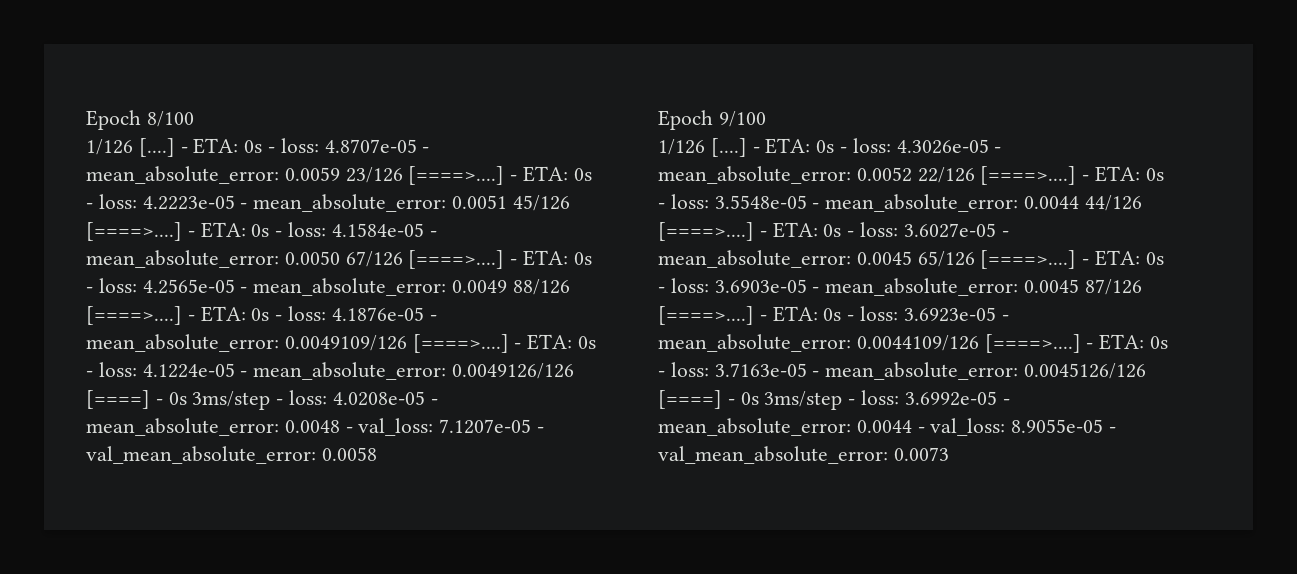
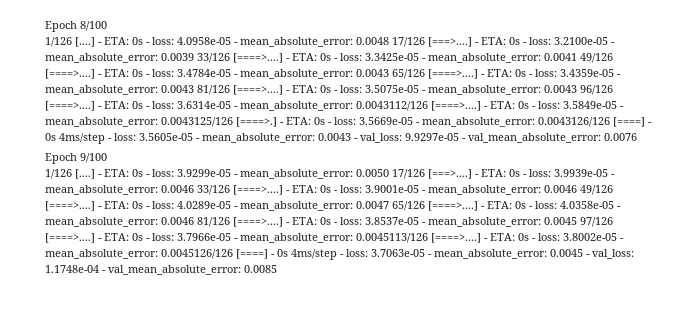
[324,139,430,153] [86,166,592,185] [86,194,570,212] [86,222,437,241] [86,250,592,269] [86,278,570,296] [86,306,437,325] [86,334,597,353] [86,362,575,380] [86,390,438,410] [86,418,545,436] [86,446,377,464] 4.8707e-05 - mean_absolute_error: 0.0059 23/126 [====>....] - ETA: 0s - loss: 4.2223e-05 - mean_absolute_error: 0.0051 45/126 [====>....] - ETA: 0s - loss: 4.1584e-05 - mean_absolute_error: 0.0050 67/126 [====>....] - ETA: 0s - loss: 4.2565e-05 - mean_absolute_error: 0.0049 88/126 [====>....] - ETA: 0s - loss: 4.1876e-05 - mean_absolute_error: 0.0049109/126 [====>....] - ETA: 0s - loss: 4.1224e-05 - mean_absolute_error: 0.0049126/126 [====] - 0s 3ms/step - loss: 4.0208e-05 - mean_absolute_error: 0.0048 - val_loss: 7.1207e-05 - val_mean_absolute_error: 0.0058 -> [177,37,615,47] [45,53,613,63] [45,69,621,79] [45,85,613,95] [45,101,624,111] [45,117,652,127] [45,133,637,144] 4.0958e-05 - mean_absolute_error: 0.0048 17/126 [===>....] - ETA: 0s - loss: 3.2100e-05 - mean_absolute_error: 0.0039 33/126 [====>....] - ETA: 0s - loss: 3.3425e-05 - mean_absolute_error: 0.0041 49/126 [====>....] - ETA: 0s - loss: 3.4784e-05 - mean_absolute_error: 0.0043 65/126 [====>....] - ETA: 0s - loss: 3.4359e-05 - mean_absolute_error: 0.0043 81/126 [====>....] - ETA: 0s - loss: 3.5075e-05 - mean_absolute_error: 0.0043 96/126 [====>....] - ETA: 0s - loss: 3.6314e-05 - mean_absolute_error: 0.0043112/126 [====>....] - ETA: 0s - loss: 3.5849e-05 - mean_absolute_error: 0.0043125/126 [====>.] - ETA: 0s - loss: 3.5669e-05 - mean_absolute_error: 0.0043126/126 [====] - 0s 4ms/step - loss: 3.5605e-05 - mean_absolute_error: 0.0043 - val_loss: 9.9297e-05 - val_mean_absolute_error: 0.0076
[896,139,1002,154] [658,166,1164,185] [658,194,1142,212] [658,222,1009,241] [658,250,1164,269] [658,278,1142,296] [658,306,1009,325] [658,334,1169,353] [658,362,807,377] 4.3026e-05 - mean_absolute_error: 0.0052 22/126 [====>....] - ETA: 0s - loss: 3.5548e-05 - mean_absolute_error: 0.0044 44/126 [====>....] - ETA: 0s - loss: 3.6027e-05 - mean_absolute_error: 0.0045 65/126 [====>....] - ETA: 0s - loss: 3.6903e-05 - mean_absolute_error: 0.0045 87/126 [====>....] - ETA: 0s - loss: 3.6923e-05 - mean_absolute_error: 0.0044109/126 [====>....] - ETA: 0s - loss: 3.7163e-05 -> [177,169,615,179] [45,185,613,195] [45,201,621,211] [45,217,613,227] [45,233,617,243] 3.9299e-05 - mean_absolute_error: 0.0050 17/126 [===>....] - ETA: 0s - loss: 3.9939e-05 - mean_absolute_error: 0.0046 33/126 [====>....] - ETA: 0s - loss: 3.9001e-05 - mean_absolute_error: 0.0046 49/126 [====>....] - ETA: 0s - loss: 4.0289e-05 - mean_absolute_error: 0.0047 65/126 [====>....] - ETA: 0s - loss: 4.0358e-05 - mean_absolute_error: 0.0046 81/126 [====>....] - ETA: 0s - loss: 3.8537e-05 - mean_absolute_error: 0.0045 97/126 [====>....] - ETA: 0s - loss: 3.7966e-05 - mean_absolute_error: 0.0045113/126 [====>....] - ETA: 0s - loss: 3.8002e-05
[764,390,1010,410] [658,418,1117,436] [658,446,949,464] 3ms/step - loss: 3.6992e-05 - mean_absolute_error: 0.0044 - val_loss: 8.9055e-05 - val_mean_absolute_error: 0.0073 -> [291,249,634,260] [45,265,277,275] 4ms/step - loss: 3.7063e-05 - mean_absolute_error: 0.0045 - val_loss: 1.1748e-04 - val_mean_absolute_error: 0.0085

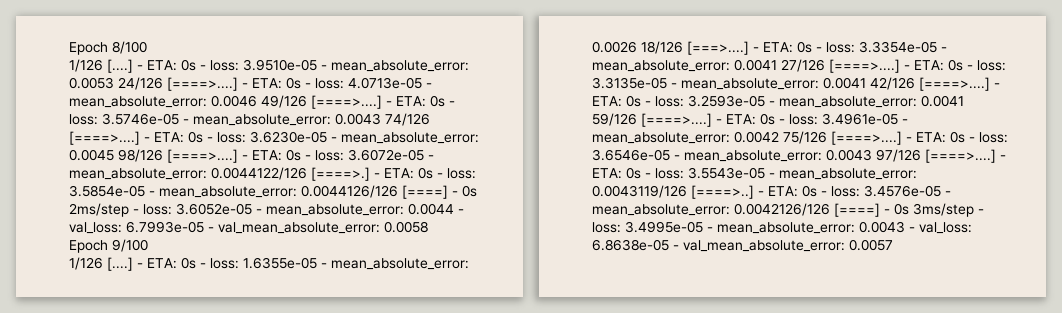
[177,37,615,47] [45,53,613,63] [45,69,621,79] [45,85,613,95] [45,101,624,111] [45,117,233,127] 4.0958e-05 - mean_absolute_error: 0.0048 17/126 [===>....] - ETA: 0s - loss: 3.2100e-05 - mean_absolute_error: 0.0039 33/126 [====>....] - ETA: 0s - loss: 3.3425e-05 - mean_absolute_error: 0.0041 49/126 [====>....] - ETA: 0s - loss: 3.4784e-05 - mean_absolute_error: 0.0043 65/126 [====>....] - ETA: 0s - loss: 3.4359e-05 - mean_absolute_error: 0.0043 81/126 [====>....] - ETA: 0s - loss: 3.5075e-05 - mean_absolute_error: 0.0043 96/126 [====>....] - ETA: 0s - loss: 3.6314e-05 - mean_absolute_error: 0.0043112/126 [====>....] - ETA: 0s - loss: 3.5849e-05 - mean_absolute_error: 0.0043125/126 -> [243,59,469,72] [69,77,432,91] [69,95,455,109] [69,113,430,126] [69,131,479,145] [69,149,434,163] [69,167,307,180] 3.9510e-05 - mean_absolute_error: 0.0053 24/126 [====>....] - ETA: 0s - loss: 4.0713e-05 - mean_absolute_error: 0.0046 49/126 [====>....] - ETA: 0s - loss: 3.5746e-05 - mean_absolute_error: 0.0043 74/126 [====>....] - ETA: 0s - loss: 3.6230e-05 - mean_absolute_error: 0.0045 98/126 [====>....] - ETA: 0s - loss: 3.6072e-05 - mean_absolute_error: 0.0044122/126
[359,117,652,127] [45,133,637,144] 3.5669e-05 - mean_absolute_error: 0.0043126/126 [====] - 0s 4ms/step - loss: 3.5605e-05 - mean_absolute_error: 0.0043 - val_loss: 9.9297e-05 - val_mean_absolute_error: 0.0076 -> [69,185,477,199] [69,203,464,217] [69,221,428,234] 3.5854e-05 - mean_absolute_error: 0.0044126/126 [====] - 0s 2ms/step - loss: 3.6052e-05 - mean_absolute_error: 0.0044 - val_loss: 6.7993e-05 - val_mean_absolute_error: 0.0058
[177,169,615,179] [45,185,613,195] [45,201,621,211] [45,217,577,227] 3.9299e-05 - mean_absolute_error: 0.0050 17/126 [===>....] - ETA: 0s - loss: 3.9939e-05 - mean_absolute_error: 0.0046 33/126 [====>....] - ETA: 0s - loss: 3.9001e-05 - mean_absolute_error: 0.0046 49/126 [====>....] - ETA: 0s - loss: 4.0289e-05 - mean_absolute_error: 0.0047 65/126 [====>....] - ETA: 0s - loss: 4.0358e-05 - mean_absolute_error: 0.0046 81/126 [====>....] - ETA: 0s - loss: 3.8537e-05 - mean_absolute_error: 0.0045 -> [243,257,469,270] [592,41,947,55] [592,59,1006,73] [592,77,1000,91] [592,95,964,108] [592,113,908,127] [592,131,1008,145] [592,149,872,162] 1.6355e-05 - mean_absolute_error: 0.0026 18/126 [===>....] - ETA: 0s - loss: 3.3354e-05 - mean_absolute_error: 0.0041 27/126 [====>....] - ETA: 0s - loss: 3.3135e-05 - mean_absolute_error: 0.0041 42/126 [====>....] - ETA: 0s - loss: 3.2593e-05 - mean_absolute_error: 0.0041 59/126 [====>....] - ETA: 0s - loss: 3.4961e-05 - mean_absolute_error: 0.0042 75/126 [====>....] - ETA: 0s - loss: 3.6546e-05 - mean_absolute_error: 0.0043
[177,233,624,243] [45,249,634,260] [45,265,277,275] 3.7966e-05 - mean_absolute_error: 0.0045113/126 [====>....] - ETA: 0s - loss: 3.8002e-05 - mean_absolute_error: 0.0045126/126 [====] - 0s 4ms/step - loss: 3.7063e-05 - mean_absolute_error: 0.0045 - val_loss: 1.1748e-04 - val_mean_absolute_error: 0.0085 -> [688,167,917,180] [592,185,951,199] [592,203,984,217] [592,221,972,234] [592,239,893,252] 3.5543e-05 - mean_absolute_error: 0.0043119/126 [====>..] - ETA: 0s - loss: 3.4576e-05 - mean_absolute_error: 0.0042126/126 [====] - 0s 3ms/step - loss: 3.4995e-05 - mean_absolute_error: 0.0043 - val_loss: 6.8638e-05 - val_mean_absolute_error: 0.0057

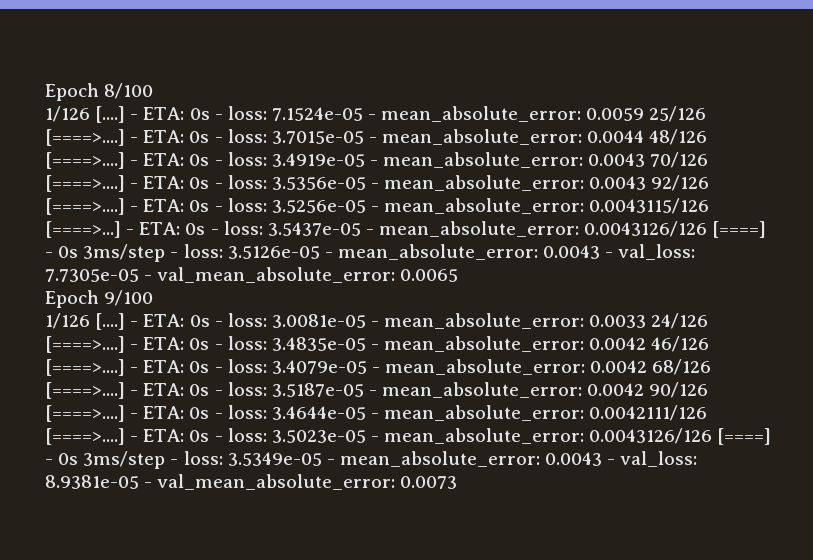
[243,59,469,72] [69,77,432,91] [69,95,455,109] [69,113,430,126] [69,131,479,145] [69,149,434,163] [69,167,476,181] [69,185,477,199] [69,203,464,217] [69,221,428,234] 3.9510e-05 - mean_absolute_error: 0.0053 24/126 [====>....] - ETA: 0s - loss: 4.0713e-05 - mean_absolute_error: 0.0046 49/126 [====>....] - ETA: 0s - loss: 3.5746e-05 - mean_absolute_error: 0.0043 74/126 [====>....] - ETA: 0s - loss: 3.6230e-05 - mean_absolute_error: 0.0045 98/126 [====>....] - ETA: 0s - loss: 3.6072e-05 - mean_absolute_error: 0.0044122/126 [====>.] - ETA: 0s - loss: 3.5854e-05 - mean_absolute_error: 0.0044126/126 [====] - 0s 2ms/step - loss: 3.6052e-05 - mean_absolute_error: 0.0044 - val_loss: 6.7993e-05 - val_mean_absolute_error: 0.0058 -> [271,106,707,122] [45,129,708,146] [45,152,709,169] [45,175,710,192] [45,198,710,215] [45,221,767,238] [45,244,696,262] [45,267,459,283] 7.1524e-05 - mean_absolute_error: 0.0059 25/126 [====>....] - ETA: 0s - loss: 3.7015e-05 - mean_absolute_error: 0.0044 48/126 [====>....] - ETA: 0s - loss: 3.4919e-05 - mean_absolute_error: 0.0043 70/126 [====>....] - ETA: 0s - loss: 3.5356e-05 - mean_absolute_error: 0.0043 92/126 [====>....] - ETA: 0s - loss: 3.5256e-05 - mean_absolute_error: 0.0043115/126 [====>...] - ETA: 0s - loss: 3.5437e-05 - mean_absolute_error: 0.0043126/126 [====] - 0s 3ms/step - loss: 3.5126e-05 - mean_absolute_error: 0.0043 - val_loss: 7.7305e-05 - val_mean_absolute_error: 0.0065
[243,257,469,270] [592,41,947,55] [592,59,1006,73] [592,77,1000,91] [592,95,964,108] [592,113,908,127] [592,131,1008,145] [592,149,1006,163] [592,167,917,180] [592,185,951,199] [592,203,984,217] [592,221,972,234] [592,239,893,252] 1.6355e-05 - mean_absolute_error: 0.0026 18/126 [===>....] - ETA: 0s - loss: 3.3354e-05 - mean_absolute_error: 0.0041 27/126 [====>....] - ETA: 0s - loss: 3.3135e-05 - mean_absolute_error: 0.0041 42/126 [====>....] - ETA: 0s - loss: 3.2593e-05 - mean_absolute_error: 0.0041 59/126 [====>....] - ETA: 0s - loss: 3.4961e-05 - mean_absolute_error: 0.0042 75/126 [====>....] - ETA: 0s - loss: 3.6546e-05 - mean_absolute_error: 0.0043 97/126 [====>....] - ETA: 0s - loss: 3.5543e-05 - mean_absolute_error: 0.0043119/126 [====>..] - ETA: 0s - loss: 3.4576e-05 - mean_absolute_error: 0.0042126/126 [====] - 0s 3ms/step - loss: 3.4995e-05 - mean_absolute_error: 0.0043 - val_loss: 6.8638e-05 - val_mean_absolute_error: 0.0057 -> [271,313,709,329] [45,336,710,353] [45,359,712,376] [45,382,709,399] [45,405,708,422] [45,428,772,445] [45,451,698,469] [45,474,458,490] 3.0081e-05 - mean_absolute_error: 0.0033 24/126 [====>....] - ETA: 0s - loss: 3.4835e-05 - mean_absolute_error: 0.0042 46/126 [====>....] - ETA: 0s - loss: 3.4079e-05 - mean_absolute_error: 0.0042 68/126 [====>....] - ETA: 0s - loss: 3.5187e-05 - mean_absolute_error: 0.0042 90/126 [====>....] - ETA: 0s - loss: 3.4644e-05 - mean_absolute_error: 0.0042111/126 [====>....] - ETA: 0s - loss: 3.5023e-05 - mean_absolute_error: 0.0043126/126 [====] - 0s 3ms/step - loss: 3.5349e-05 - mean_absolute_error: 0.0043 - val_loss: 8.9381e-05 - val_mean_absolute_error: 0.0073

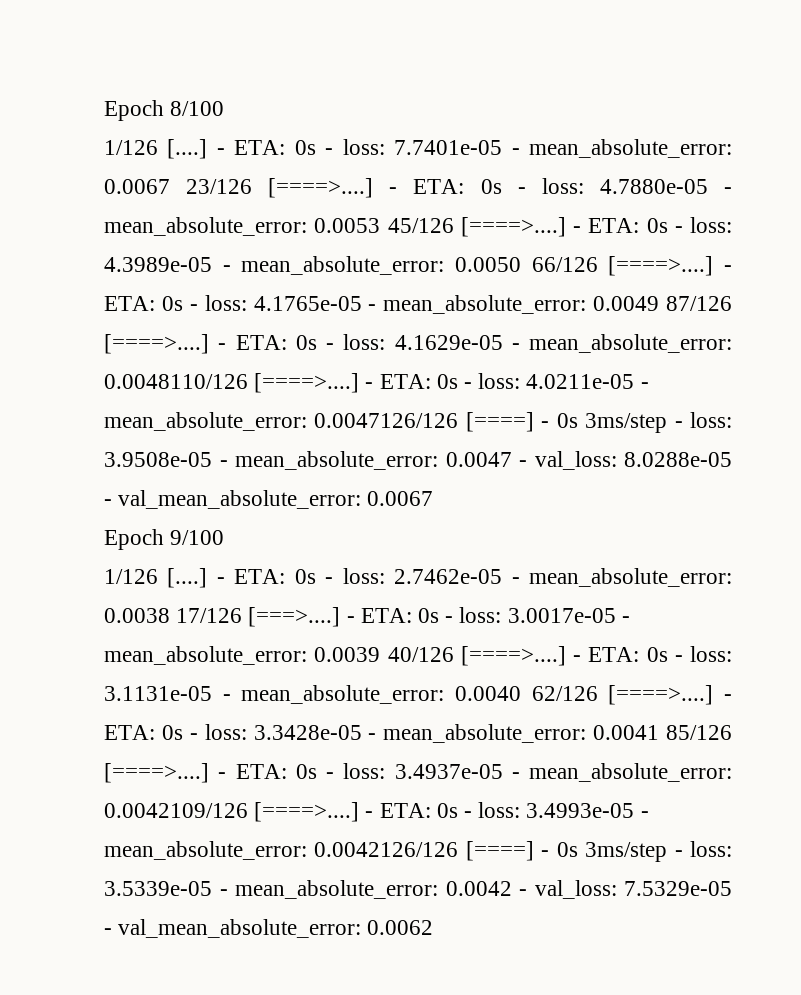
[271,106,707,122] [45,129,708,146] [45,152,709,169] [45,175,710,192] [45,198,710,215] [45,221,767,238] [45,244,696,262] [45,267,459,283] 7.1524e-05 - mean_absolute_error: 0.0059 25/126 [====>....] - ETA: 0s - loss: 3.7015e-05 - mean_absolute_error: 0.0044 48/126 [====>....] - ETA: 0s - loss: 3.4919e-05 - mean_absolute_error: 0.0043 70/126 [====>....] - ETA: 0s - loss: 3.5356e-05 - mean_absolute_error: 0.0043 92/126 [====>....] - ETA: 0s - loss: 3.5256e-05 - mean_absolute_error: 0.0043115/126 [====>...] - ETA: 0s - loss: 3.5437e-05 - mean_absolute_error: 0.0043126/126 [====] - 0s 3ms/step - loss: 3.5126e-05 - mean_absolute_error: 0.0043 - val_loss: 7.7305e-05 - val_mean_absolute_error: 0.0065 -> [394,139,733,158] [104,178,732,198] [104,217,732,237] [104,256,733,276] [104,295,732,314] [104,334,732,354] [104,373,649,393] [104,412,733,433] [104,451,732,470] [104,490,434,509] 7.7401e-05 - mean_absolute_error: 0.0067 23/126 [====>....] - ETA: 0s - loss: 4.7880e-05 - mean_absolute_error: 0.0053 45/126 [====>....] - ETA: 0s - loss: 4.3989e-05 - mean_absolute_error: 0.0050 66/126 [====>....] - ETA: 0s - loss: 4.1765e-05 - mean_absolute_error: 0.0049 87/126 [====>....] - ETA: 0s - loss: 4.1629e-05 - mean_absolute_error: 0.0048110/126 [====>....] - ETA: 0s - loss: 4.0211e-05 - mean_absolute_error: 0.0047126/126 [====] - 0s 3ms/step - loss: 3.9508e-05 - mean_absolute_error: 0.0047 - val_loss: 8.0288e-05 - val_mean_absolute_error: 0.0067
[271,313,709,329] [45,336,710,353] [45,359,712,376] [45,382,709,399] [45,405,708,422] [45,428,772,445] [45,451,698,469] [45,474,458,490] 3.0081e-05 - mean_absolute_error: 0.0033 24/126 [====>....] - ETA: 0s - loss: 3.4835e-05 - mean_absolute_error: 0.0042 46/126 [====>....] - ETA: 0s - loss: 3.4079e-05 - mean_absolute_error: 0.0042 68/126 [====>....] - ETA: 0s - loss: 3.5187e-05 - mean_absolute_error: 0.0042 90/126 [====>....] - ETA: 0s - loss: 3.4644e-05 - mean_absolute_error: 0.0042111/126 [====>....] - ETA: 0s - loss: 3.5023e-05 - mean_absolute_error: 0.0043126/126 [====] - 0s 3ms/step - loss: 3.5349e-05 - mean_absolute_error: 0.0043 - val_loss: 8.9381e-05 - val_mean_absolute_error: 0.0073 -> [394,568,733,587] [104,607,630,627] [104,646,732,666] [104,685,733,705] [104,724,732,743] [104,763,732,783] [104,802,649,822] [104,841,733,862] [104,880,732,899] [104,919,434,938] 2.7462e-05 - mean_absolute_error: 0.0038 17/126 [===>....] - ETA: 0s - loss: 3.0017e-05 - mean_absolute_error: 0.0039 40/126 [====>....] - ETA: 0s - loss: 3.1131e-05 - mean_absolute_error: 0.0040 62/126 [====>....] - ETA: 0s - loss: 3.3428e-05 - mean_absolute_error: 0.0041 85/126 [====>....] - ETA: 0s - loss: 3.4937e-05 - mean_absolute_error: 0.0042109/126 [====>....] - ETA: 0s - loss: 3.4993e-05 - mean_absolute_error: 0.0042126/126 [====] - 0s 3ms/step - loss: 3.5339e-05 - mean_absolute_error: 0.0042 - val_loss: 7.5329e-05 - val_mean_absolute_error: 0.0062

